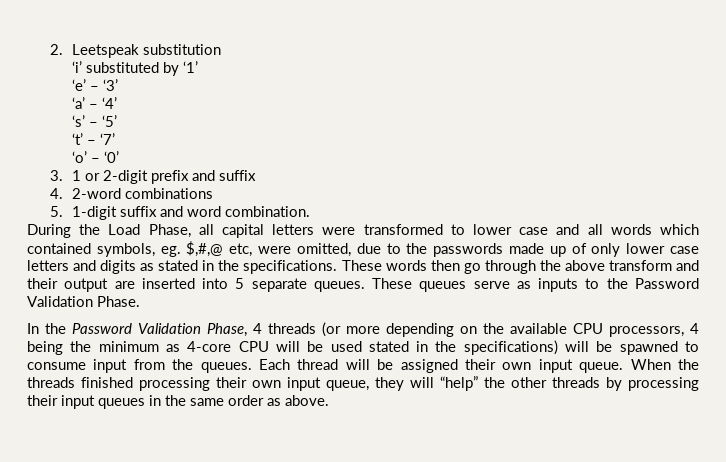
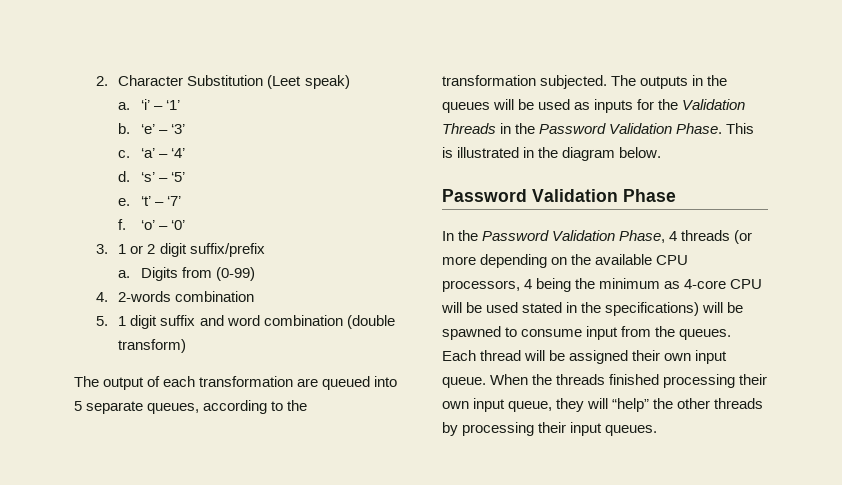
[72,44,222,58] [72,61,180,76] Leetspeak substitution // ‘i’ substituted by -> [118,75,350,89] [118,99,163,110] Character Substitution (Leet speak) // a. ‘i’ –
(199, 67) none -> [118,123,131,134] b.
(119, 85) none -> [118,150,131,158] c.
(118, 103) none -> [118,171,131,182] d.
(118, 121) none -> [118,198,131,206] e.
(116, 139) none -> [118,219,127,230] f.
[103,170,257,184] [49,188,214,199] [49,206,311,220] [27,224,700,238] [27,241,699,257] [27,260,699,274] [27,278,699,292] [27,296,140,307] 2-digit prefix and suffix // 4. 2-word combinations // 5. 1-digit suffix and word combination. // During the Load Phase, all capital letters were transformed to lower case and all words which contained symbols, eg. $,#,@ etc, were omitted, due to the passwords made up of only lower case letters and digits as stated in the specifications. These words then go through the above transform and their output are inserted into 5 separate queues. These queues serve as inputs to the Password Validation Phase. -> [147,243,265,257] [118,267,255,281] [96,291,255,302] [96,315,395,329] [118,339,187,353] [74,376,398,390] [74,400,308,414] [442,75,728,89] [442,99,746,113] [442,123,755,134] [442,147,662,161] [442,189,676,202] 2 digit suffix/prefix // a. Digits from (0-99) // 4. 2-words combination // 5. 1 digit suffix and word combination (double transform) // The output of each transformation are queued into 5 separate queues, according to the transformation subjected. The outputs in the queues will be used as inputs for the Validation Threads in the Password Validation Phase. This is illustrated in the diagram below. // Password Validation Phase
[98,395,329,409] queues in the same order as above. -> [605,425,658,436] queues.

